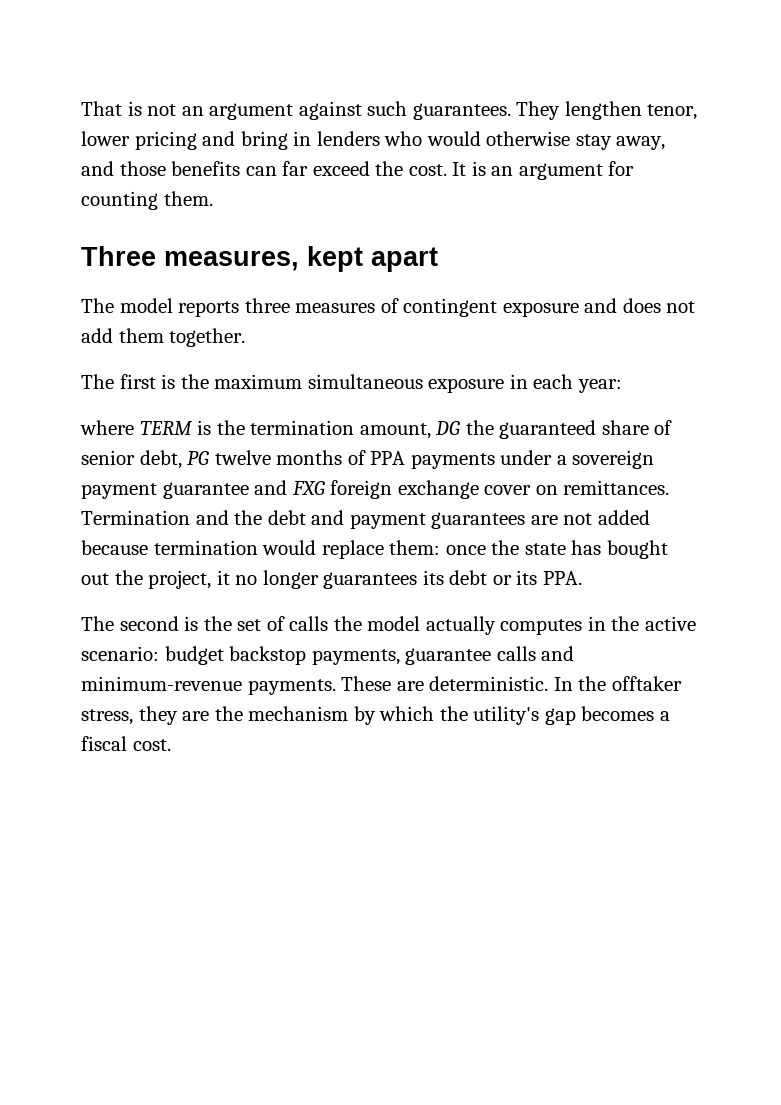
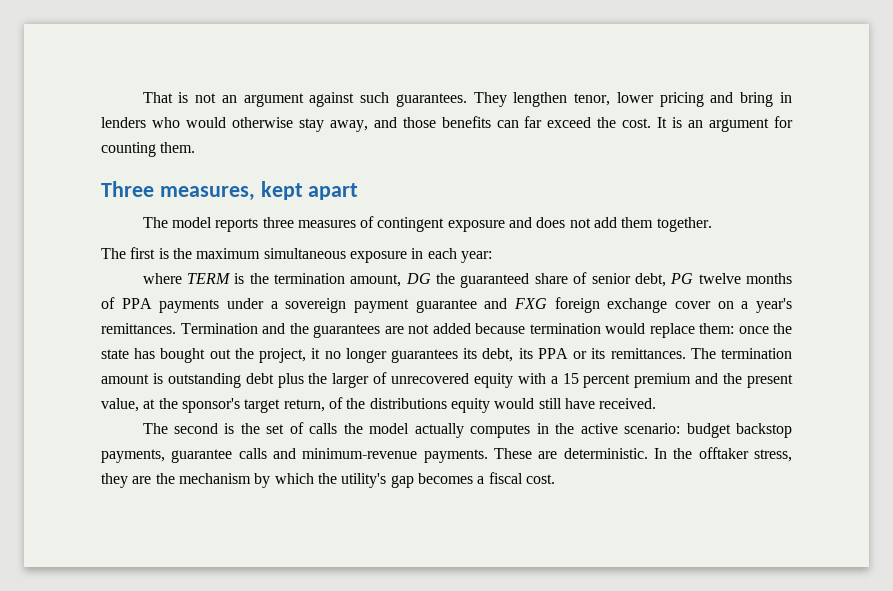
(558, 490) none -> [741,298,792,313] a year's
[267,510,426,529] debt and payment -> (309, 328) none
[449,570,582,585] debt or its PPA. -> [482,348,792,362] [101,372,793,388] [101,397,657,413] debt, its PPA or its remittances. The termination amount is outstanding debt plus the larger of unrecovered equity with a 15 percent premium and the present value, at the sponsor's target return, of the distributions equity would still have received.

